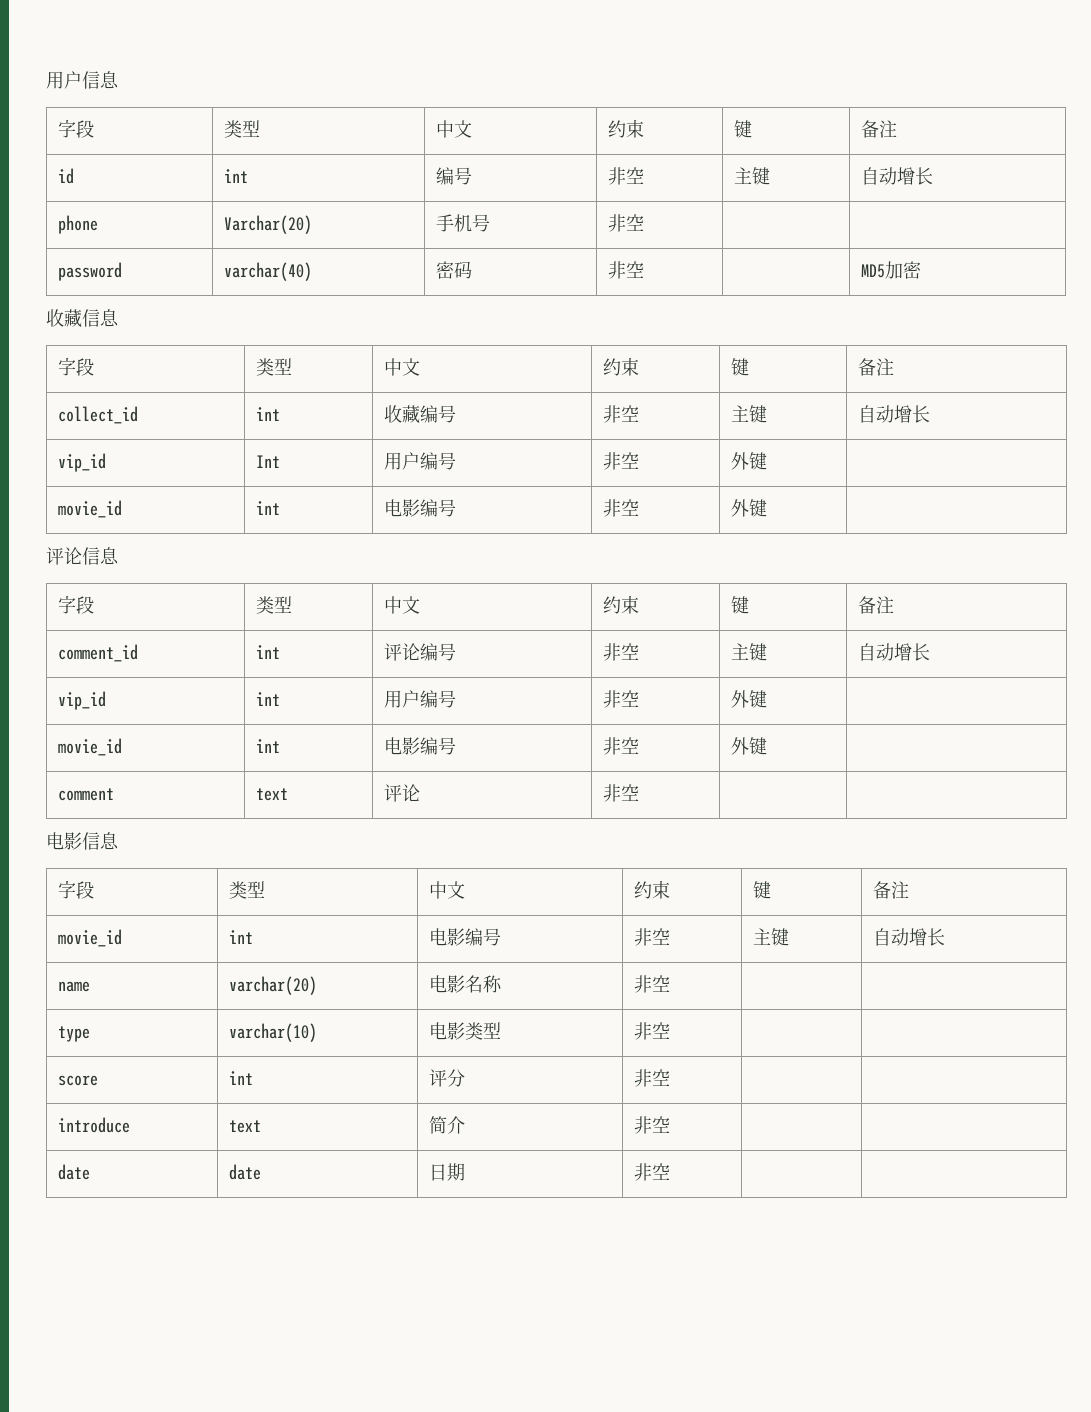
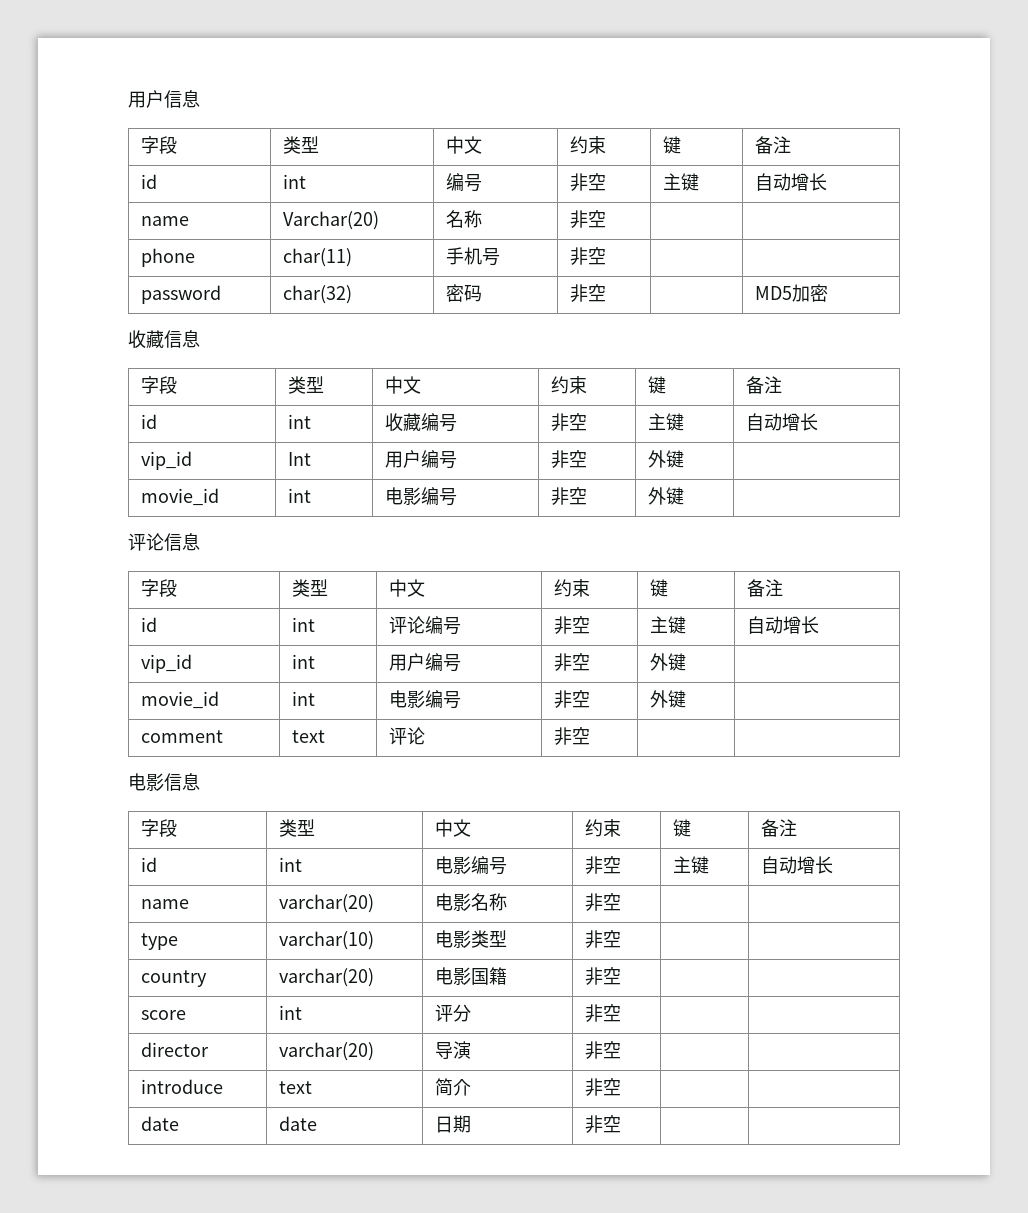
(934, 176) none -> [141,216,190,226] [283,211,380,230] [446,210,483,228] [570,210,607,228] // name | Varchar(20) | 名称 | 非空 | |
[224,215,313,234] Varchar(20) -> [283,248,353,267] char(11)
[224,262,313,281] varchar(40) -> [283,285,353,304] char(32)
[58,406,139,424] collect_id -> [141,414,158,429] id
[58,644,139,662] comment_id -> [141,617,158,632] id
[58,929,123,947] movie_id -> [141,857,158,872] id
(671, 1030) none -> [141,970,208,987] [279,968,375,987] [435,967,508,985] [585,967,622,985] // country | varchar(20) | 电影国籍 | 非空 | |
(671, 1077) none -> [141,1042,210,1057] [279,1042,375,1061] [435,1041,472,1059] [585,1041,622,1059] // director | varchar(20) | 导演 | 非空 | |

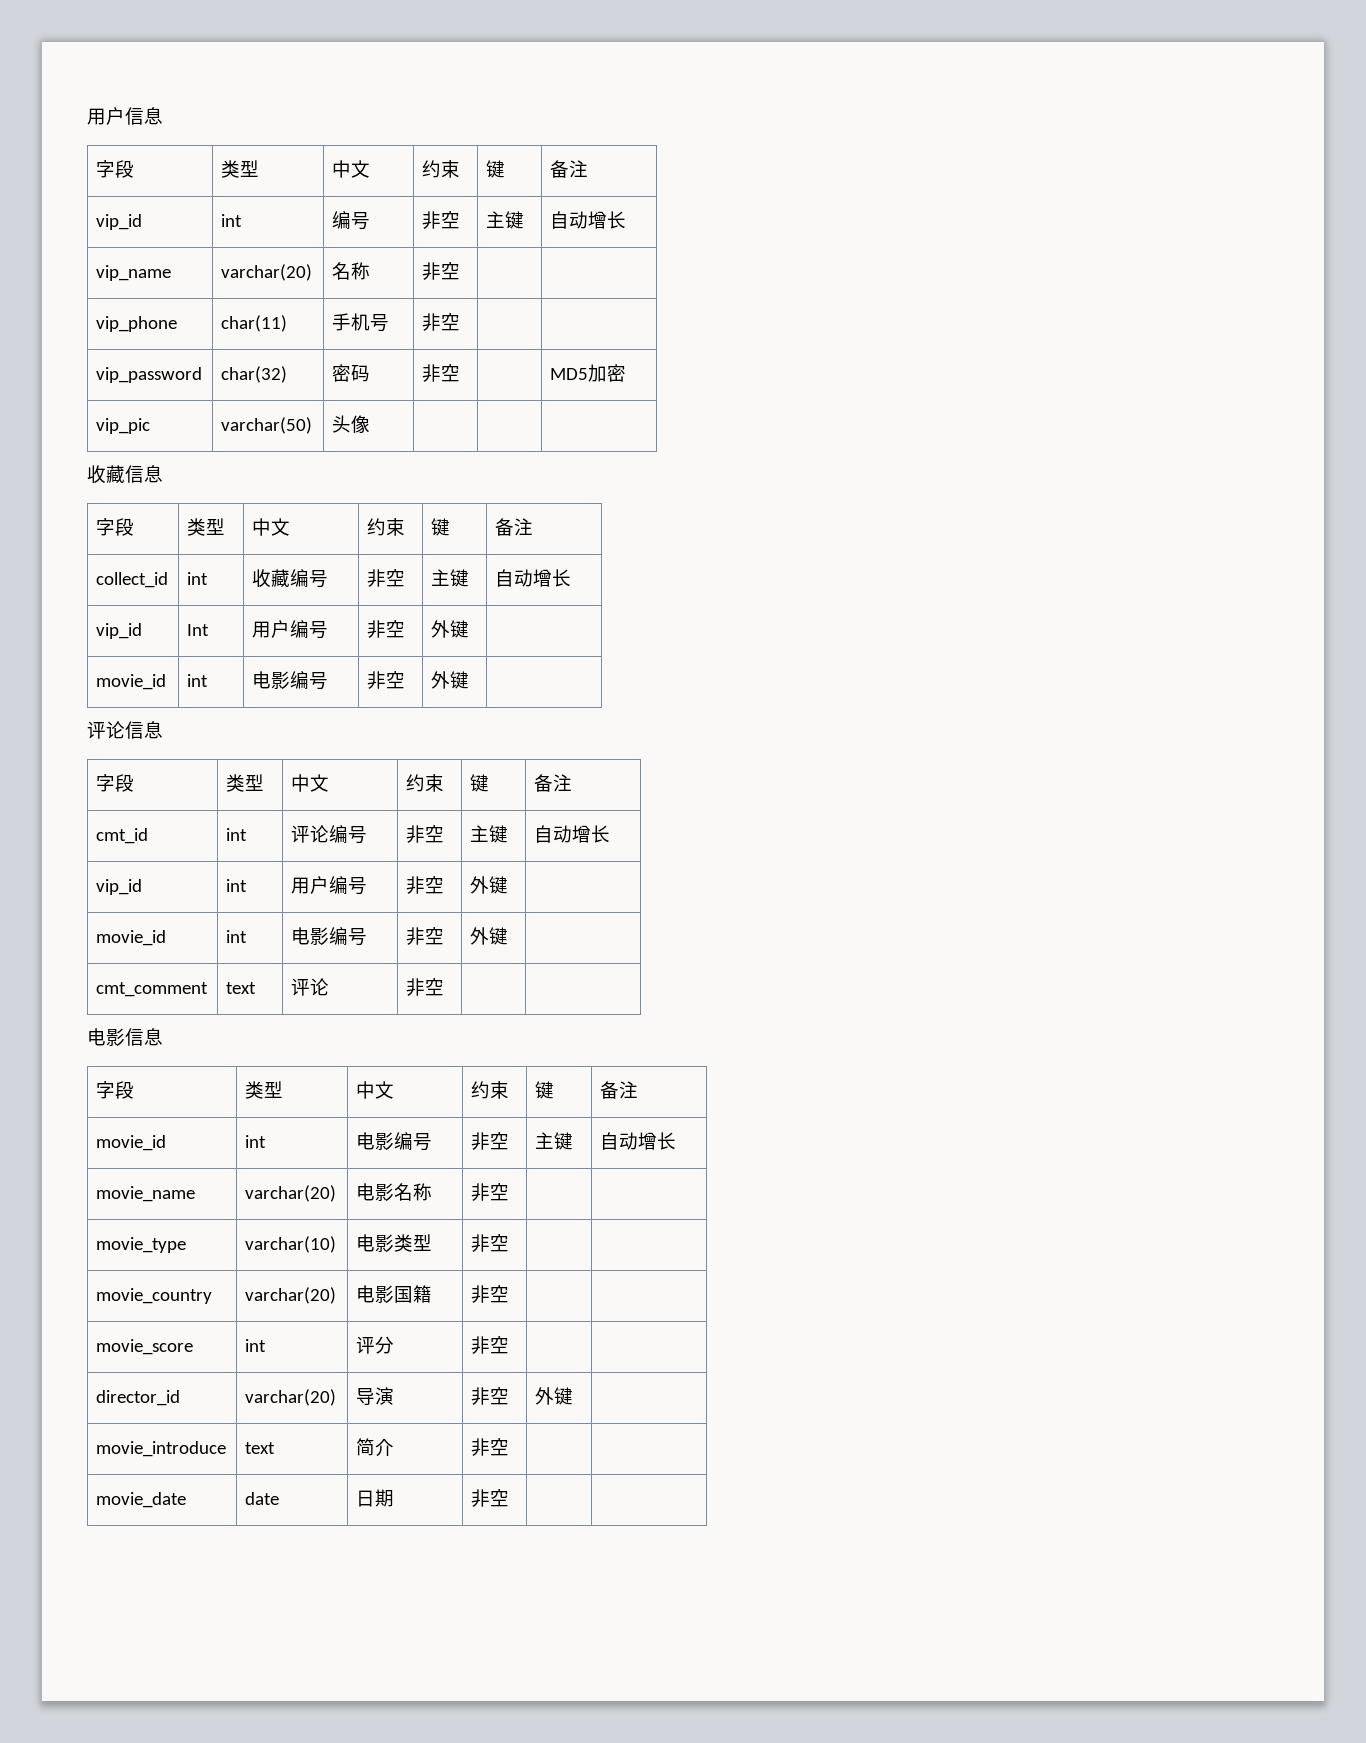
[141,174,158,189] id -> [96,214,143,230] vip_id
[141,216,190,226] [283,211,380,230] [446,210,483,228] [570,210,607,228] [141,248,196,267] name | Varchar(20) | 名称 | 非空 | | // phone -> [96,265,172,281] [221,264,313,281] [332,262,371,280] [422,262,461,280] [96,316,178,332] vip_name | varchar(20) | 名称 | 非空 | | // vip_phone
[141,285,222,304] password -> [96,367,203,383] vip_password
(829, 293) none -> [96,418,151,434] [221,417,313,434] [332,415,371,433] // vip_pic | varchar(50) | 头像 | | |
[141,414,158,429] id -> [96,572,169,588] collect_id
[141,617,158,632] id -> [96,828,149,844] cmt_id
[141,730,224,743] comment -> [96,982,209,997] cmt_comment
[141,857,158,872] id -> [96,1135,167,1151] movie_id
[141,899,190,909] name -> [96,1186,196,1202] movie_name
[141,933,179,950] type -> [96,1237,187,1253] movie_type
[141,970,208,987] country -> [96,1288,213,1304] movie_country
[141,1010,187,1020] score -> [96,1339,194,1355] movie_score
[141,1042,210,1057] director -> [96,1390,181,1406] director_id
[141,1079,224,1094] | // introduce -> [535,1387,574,1405] [96,1441,227,1457] 外键 | // movie_introduce
[141,1116,180,1131] date -> [96,1492,187,1508] movie_date

